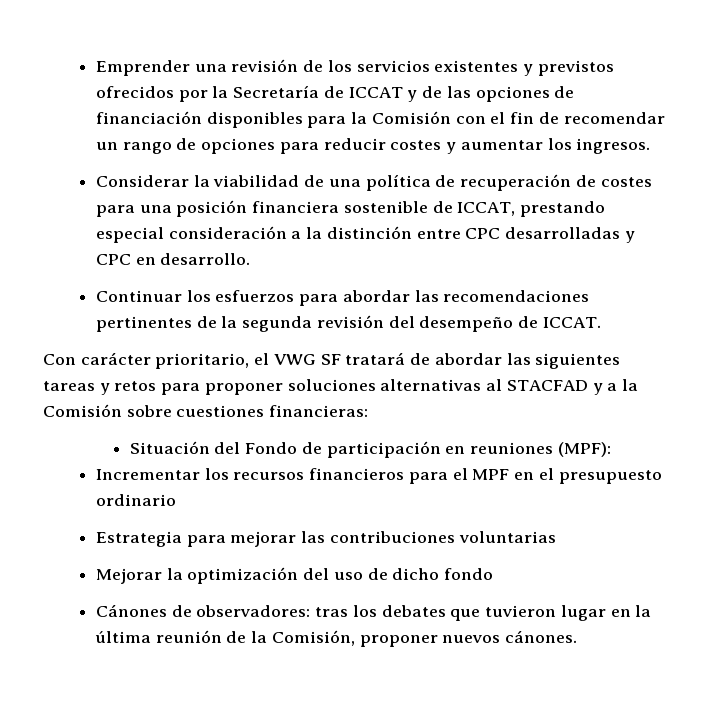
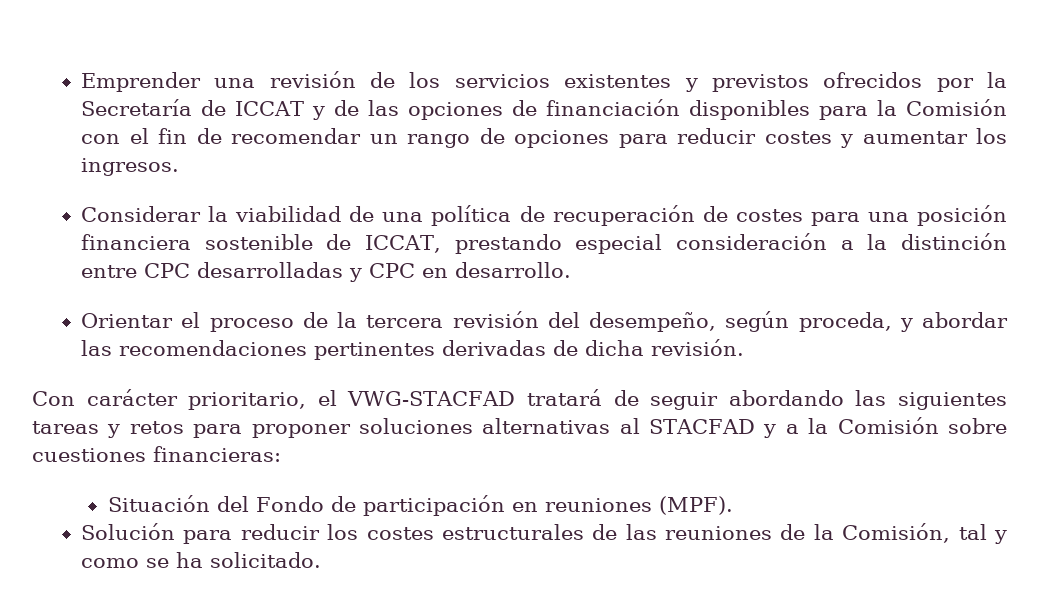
[95,290,590,306] [95,315,601,332] Continuar los esfuerzos para abordar las recomendaciones pertinentes de la segunda revisión del desempeño de ICCAT. -> [81,311,1009,332] [81,339,745,360] Orientar el proceso de la tercera revisión del desempeño, según proceda, y abordar las recomendaciones pertinentes derivadas de dicha revisión.
[273,352,502,365] VWG SF tratará de abordar -> [347,389,844,410] VWG-STACFAD tratará de seguir abordando
[557,442,611,457] [95,468,662,484] [95,494,176,506] [95,531,556,547] [95,567,494,584] [95,604,652,621] [94,630,578,647] (MPF): // Incrementar los recursos financieros para el MPF en el presupuesto ordinario // Estrategia para mejorar las contribuciones voluntarias // Mejorar la optimización del uso de dicho fondo // Cánones de observadores: tras los debates que tuvieron lugar en la última reunión de la Comisión, proponer nuevos cánones. -> [658,496,733,515] [81,523,1007,544] [81,552,322,568] (MPF). // Solución para reducir los costes estructurales de las reuniones de la Comisión, tal y como se ha solicitado.

